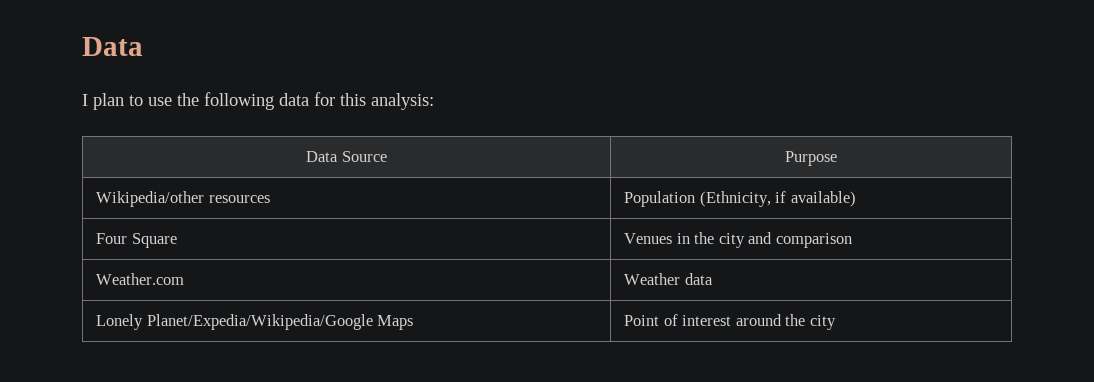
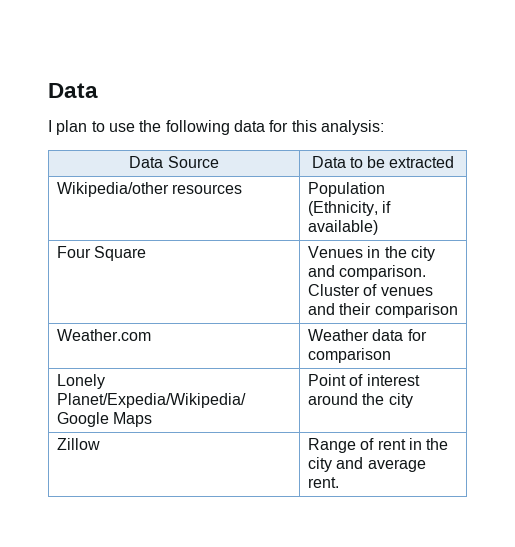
[784,151,837,166] Purpose -> [311,156,455,168] Data to be extracted
(773, 238) none -> [339,265,427,280] [308,284,433,296] [308,303,372,315] comparison. Cluster of venues and their
(713, 279) none -> [407,329,427,341] [308,348,392,363] for comparison
(836, 322) none -> [57,438,101,450] [308,438,449,453] [308,457,426,472] [308,477,340,488] // Zillow | Range of rent in the city and average rent.

